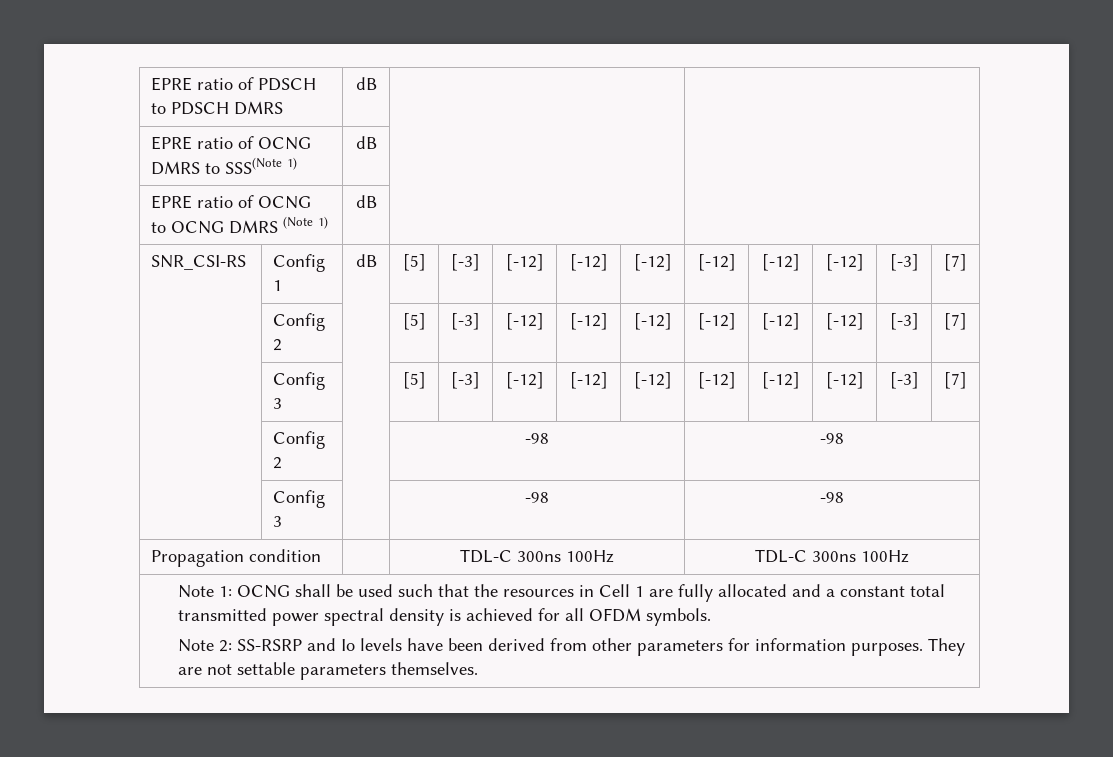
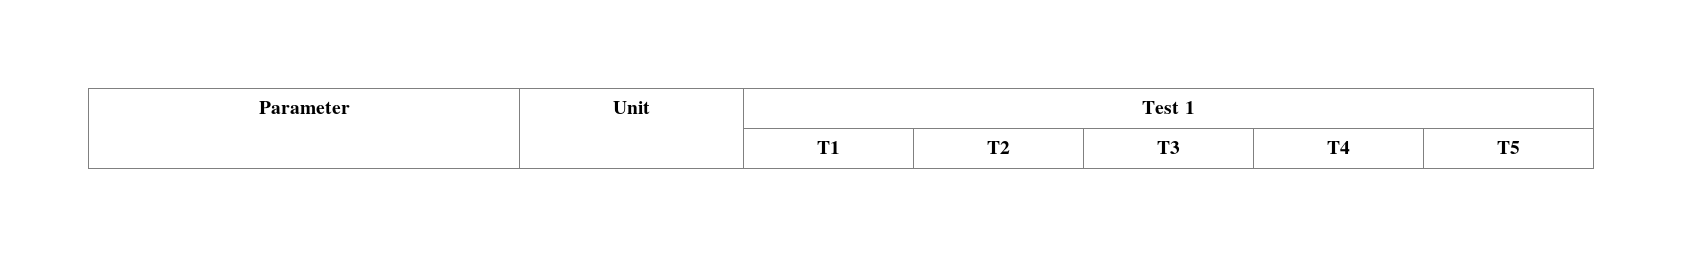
[151,77,317,91] [151,101,284,115] [355,77,377,90] [151,136,312,150] [151,157,298,175] [355,136,377,149] [151,195,312,209] [151,216,329,234] [355,195,377,208] [151,255,247,270] [273,254,326,272] [273,280,283,291] [355,254,377,267] [402,254,426,271] [451,254,480,271] [505,254,544,271] [569,254,608,271] [633,254,672,271] [697,254,736,271] [761,254,800,271] [825,254,864,271] [889,254,919,271] [944,254,967,271] [273,313,326,331] [273,339,283,351] [402,313,426,330] [451,313,480,330] [505,313,544,330] [569,313,608,330] [633,313,672,330] [697,313,736,330] [761,313,800,330] [825,313,864,330] [889,313,919,330] [944,313,967,330] [273,372,326,390] [273,398,283,409] [402,372,426,389] [451,372,480,389] [505,372,544,389] [569,372,608,389] [633,372,672,389] [697,372,736,389] [761,372,800,389] [825,372,864,389] [889,372,919,389] [944,372,967,389] [273,431,326,449] [273,457,283,469] [525,433,549,444] [820,433,844,444] [273,490,326,508] [273,516,283,527] [525,492,549,503] [820,492,844,503] [151,549,322,567] [460,549,614,563] [755,549,909,563] [178,584,946,602] [178,608,712,626] [178,638,966,656] [178,662,479,680] EPRE ratio of PDSCH to PDSCH DMRS | dB | | // EPRE ratio of OCNG DMRS to SSS(Note 1) | dB | | // EPRE ratio of OCNG to OCNG DMRS (Note 1) | dB | | // SNR_CSI-RS | Config 1 | dB | [5] | [-3] | [-12] | [-12] | [-12] | [-12] | [-12] | [-12] | [-3] | [7] // | Config 2 | | [5] | [-3] | [-12] | [-12] | [-12] | [-12] | [-12] | [-12] | [-3] | [7] // | Config 3 | | [5] | [-3] | [-12] | [-12] | [-12] | [-12] | [-12] | [-12] | [-3] | [7] // | Config 2 | | -98 | -98 // | Config 3 | | -98 | -98 // Propagation condition | | TDL-C 300ns 100Hz | TDL-C 300ns 100Hz // Note 1: OCNG shall be used such that the resources in Cell 1 are fully allocated and a constant total transmitted power spectral density is achieved for all OFDM symbols. // Note 2: SS-RSRP and Io levels have been derived from other parameters for information purposes. They are not settable parameters themselves. -> [258,101,350,114] [613,101,650,114] [1142,101,1195,114] [817,141,840,154] [987,141,1010,154] [1157,141,1180,154] [1327,141,1350,154] [1497,141,1520,154] Parameter | Unit | Test 1 // | | T1 | T2 | T3 | T4 | T5

